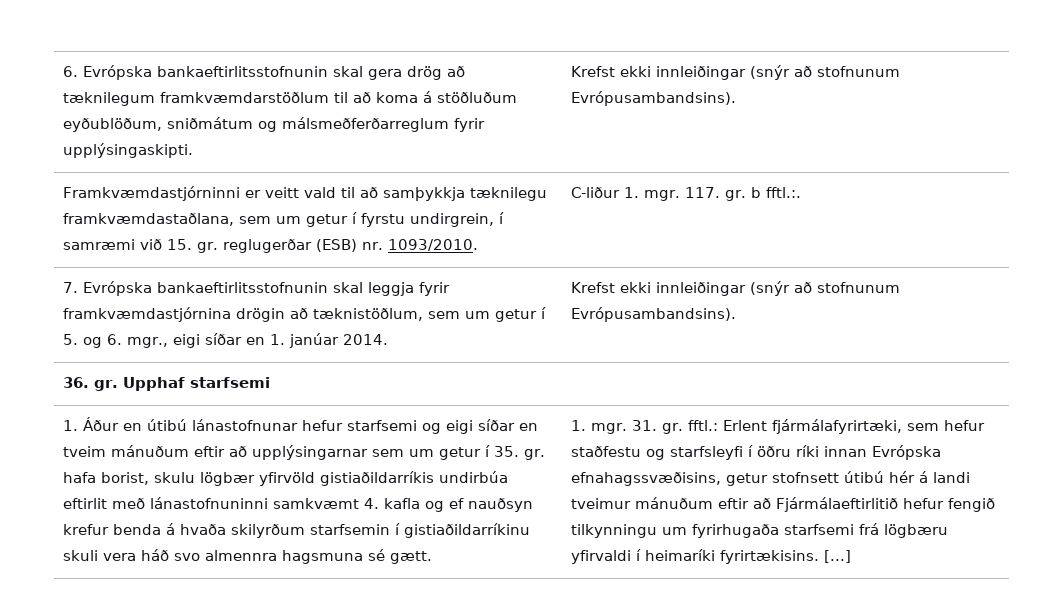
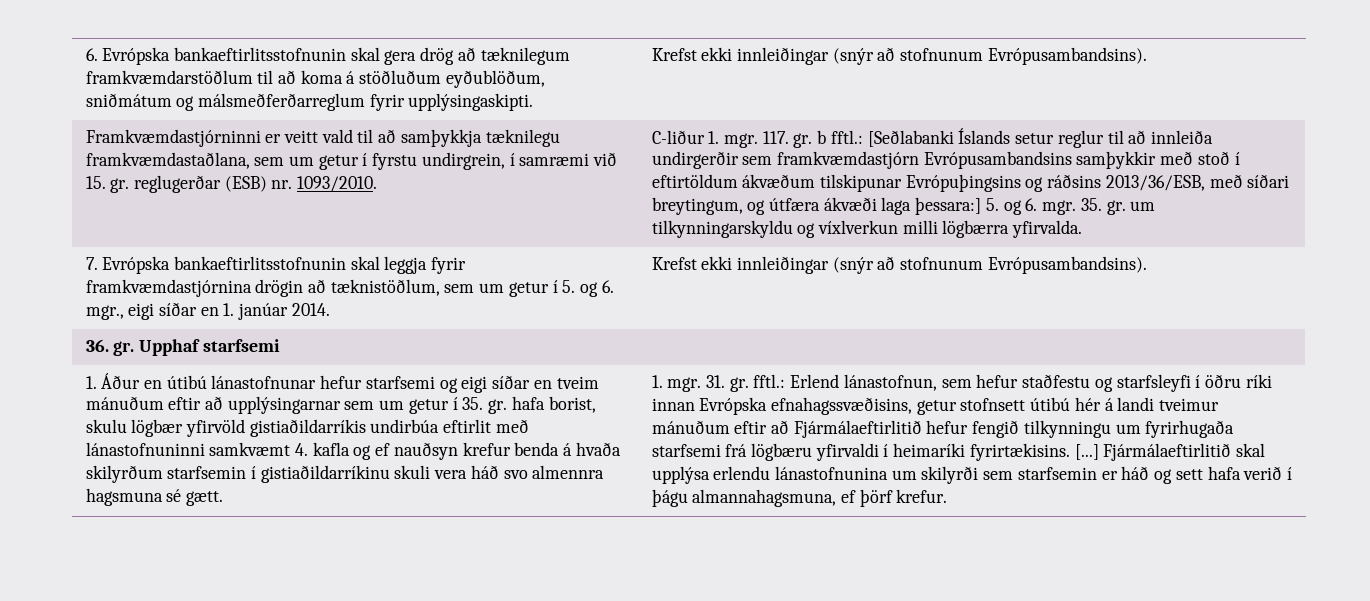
[765,187,801,198] fftl.:. -> [830,128,1213,148] [651,151,1240,169] [651,174,1290,192] [651,197,1156,215] [651,220,1083,238] fftl.: [Seðlabanki Íslands setur reglur til að innleiða undirgerðir sem framkvæmdastjórn Evrópusambandsins samþykkir með stoð í eftirtöldum ákvæðum tilskipunar Evrópuþingsins og ráðsins 2013/36/ESB, með síðari breytingum, og útfæra ákvæði laga þessara:] 5. og 6. mgr. 35. gr. um tilkynningarskyldu og víxlverkun milli lögbærra yfirvalda.
[722,419,902,434] Erlent fjármálafyrirtæki, -> [790,374,937,391] Erlend lánastofnun,
(851, 556) none -> [1103,443,1266,461] [651,466,1292,484] [651,489,948,507] Fjármálaeftirlitið skal upplýsa erlendu lánastofnunina um skilyrði sem starfsemin er háð og sett hafa verið í þágu almannahagsmuna, ef þörf krefur.

